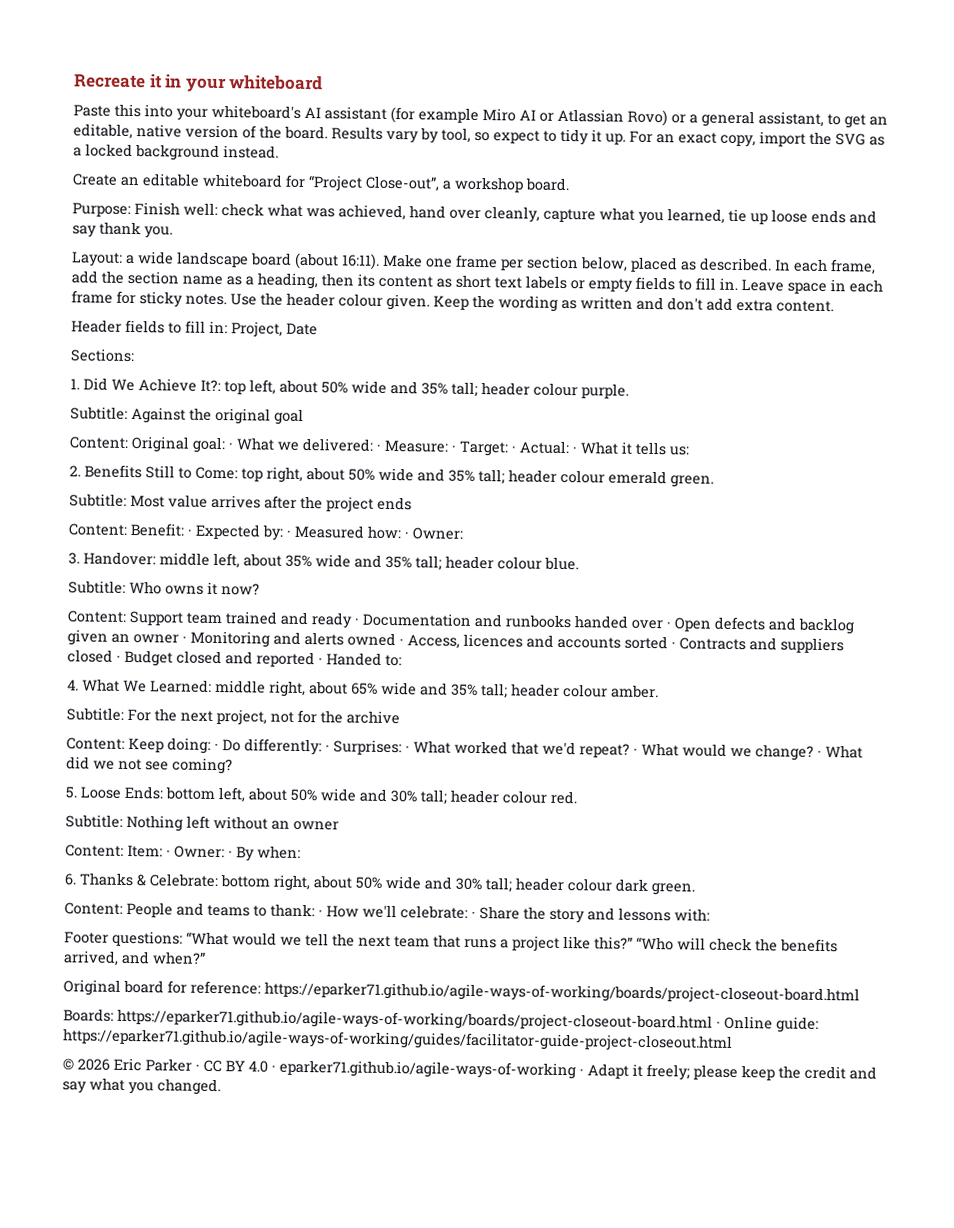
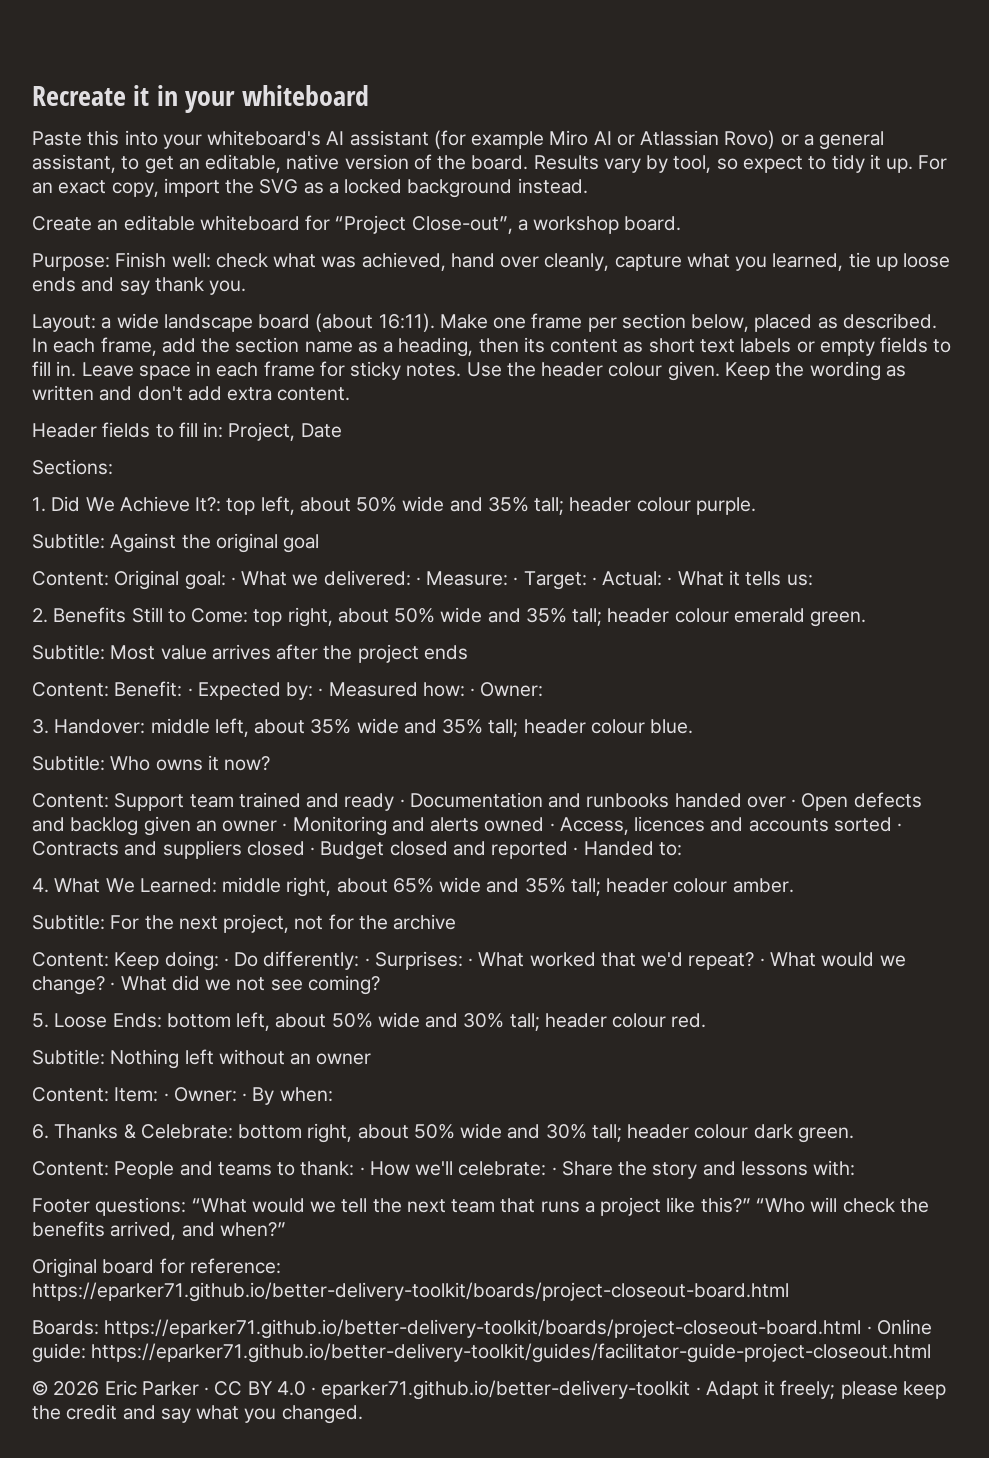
[264,981,860,1005] https://eparker71.github.io/agile-ways-of-working/boards/project-closeout-board.html -> [32,1282,789,1302] https://eparker71.github.io/better-delivery-toolkit/boards/project-closeout-board.html
[117,1008,713,1032] https://eparker71.github.io/agile-ways-of-working/boards/project-closeout-board.html -> [104,1319,862,1339] https://eparker71.github.io/better-delivery-toolkit/boards/project-closeout-board.html
[63,1028,733,1052] https://eparker71.github.io/agile-ways-of-working/guides/facilitator-guide-project-closeout.html -> [91,1343,932,1363] https://eparker71.github.io/better-delivery-toolkit/guides/facilitator-guide-project-closeout.html
[279,1059,576,1080] eparker71.github.io/agile-ways-of-working -> [321,1380,691,1400] eparker71.github.io/better-delivery-toolkit

